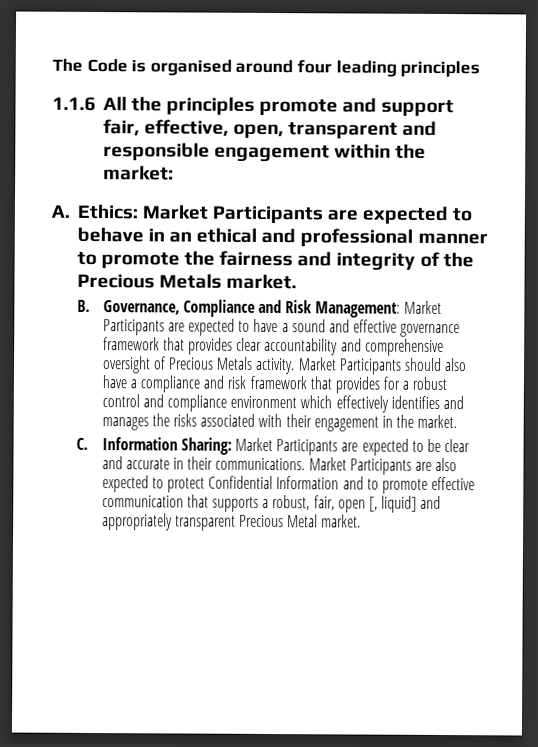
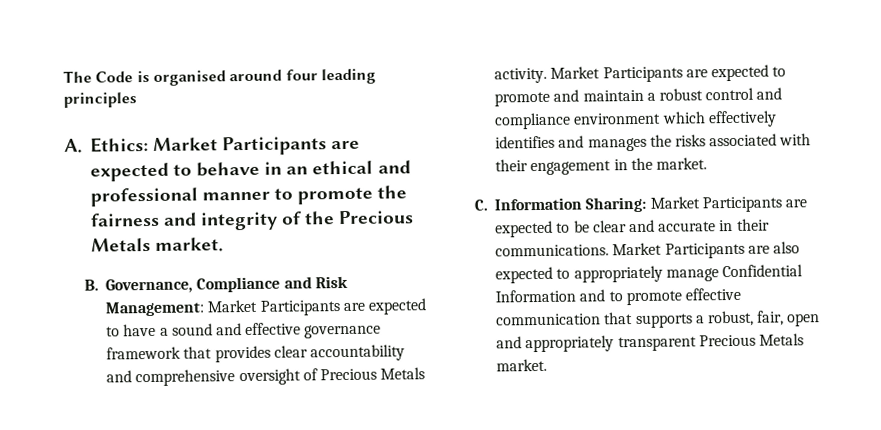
[52,96,455,117] [102,119,438,139] [102,142,427,163] [102,165,174,181] // 1.1.6 All the principles promote and support fair, effective, open, transparent and responsible engagement within the market: -> (137, 100) none
[404,357,468,372] [101,375,401,394] should also have a compliance and risk framework that provides for -> [685,64,787,82] [494,89,644,107] are expected to promote and maintain
[167,477,206,493] protect -> [573,265,719,283] appropriately manage
[368,495,418,513] [, liquid] -> (821, 320) none
[287,514,319,528] Metal -> [759,333,805,346] Metals

